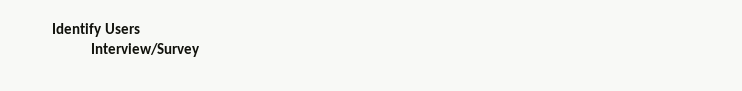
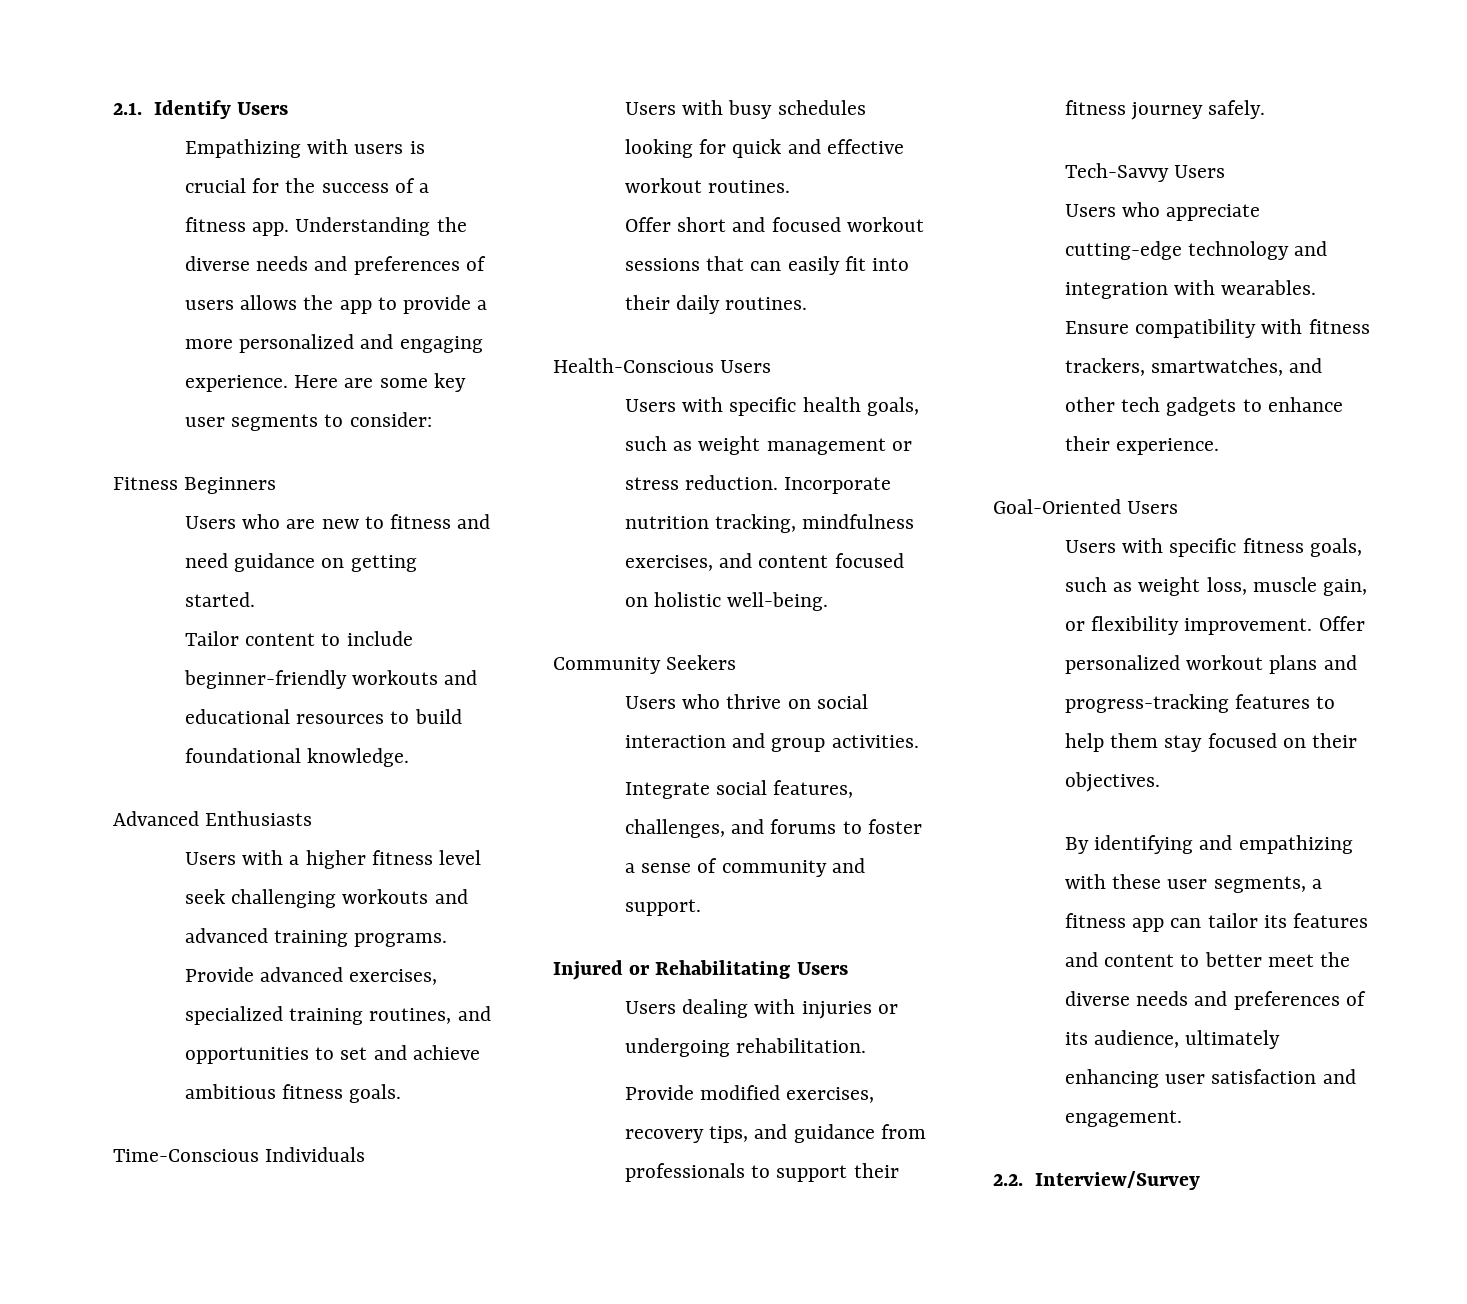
(52, 30) none -> [113,102,142,115] 2.1.
(140, 28) none -> [185,139,425,158] [185,178,430,193] [185,217,467,236] [185,256,486,275] [185,295,488,314] [185,334,483,353] [185,373,466,392] [185,412,432,431] [113,477,277,494] [185,514,491,529] [185,553,417,572] [185,592,256,607] [185,631,413,646] [184,670,478,689] [185,709,462,724] [185,748,410,767] [113,811,313,826] [185,850,482,869] [185,889,468,908] [185,928,448,947] [185,967,438,985] [185,1006,491,1025] [185,1045,480,1064] [185,1084,402,1103] [113,1147,366,1162] [625,100,866,119] [625,139,904,158] [625,178,791,193] [625,217,924,232] [625,256,910,275] [625,295,808,314] [553,358,772,373] [625,397,919,416] [625,436,912,455] [625,475,892,494] [625,514,915,533] [625,553,904,571] [625,592,829,611] [553,655,737,674] [625,694,868,709] [625,733,919,752] [625,780,854,799] [625,819,922,838] [625,858,865,877] [625,899,702,916] [553,960,848,980] [625,999,898,1019] [625,1038,867,1057] [625,1085,875,1103] [625,1124,926,1143] [625,1163,899,1182] [1065,100,1266,120] [1065,163,1226,182] [1065,202,1261,221] [1065,241,1328,260] [1065,280,1317,299] [1065,319,1370,338] [1065,358,1323,376] [1065,397,1343,416] [1065,436,1220,455] [993,499,1179,514] [1065,538,1362,557] [1065,577,1368,596] [1065,616,1365,635] [1065,655,1357,674] [1065,694,1336,713] [1065,733,1358,752] [1065,772,1161,792] [1065,835,1353,854] [1065,874,1322,893] [1065,913,1369,932] [1065,952,1351,967] [1065,991,1366,1010] [1065,1030,1281,1049] [1065,1069,1356,1088] [1065,1110,1183,1127] [993,1174,1023,1186] Empathizing with users is crucial for the success of a fitness app. Understanding the diverse needs and preferences of users allows the app to provide a more personalized and engaging experience. Here are some key user segments to consider: // Fitness Beginners // Users who are new to fitness and need guidance on getting started. // Tailor content to include beginner-friendly workouts and educational resources to build foundational knowledge. // Advanced Enthusiasts // Users with a higher fitness level seek challenging workouts and advanced training programs. Provide advanced exercises, specialized training routines, and opportunities to set and achieve ambitious fitness goals. // Time-Conscious Individuals // Users with busy schedules looking for quick and effective workout routines. // Offer short and focused workout sessions that can easily fit into their daily routines. // Health-Conscious Users // Users with specific health goals, such as weight management or stress reduction. Incorporate nutrition tracking, mindfulness exercises, and content focused on holistic well-being. // Community Seekers // Users who thrive on social interaction and group activities. // Integrate social features, challenges, and forums to foster a sense of community and support. // Injured or Rehabilitating Users // Users dealing with injuries or undergoing rehabilitation. // Provide modified exercises, recovery tips, and guidance from professionals to support their fitness journey safely. // Tech-Savvy Users // Users who appreciate cutting-edge technology and integration with wearables. Ensure compatibility with fitness trackers, smartwatches, and other tech gadgets to enhance their experience. // Goal-Oriented Users // Users with specific fitness goals, such as weight loss, muscle gain, or flexibility improvement. Offer personalized workout plans and progress-tracking features to help them stay focused on their objectives. // By identifying and empathizing with these user segments, a fitness app can tailor its features and content to better meet the diverse needs and preferences of its audience, ultimately enhancing user satisfaction and engagement. // 2.2.

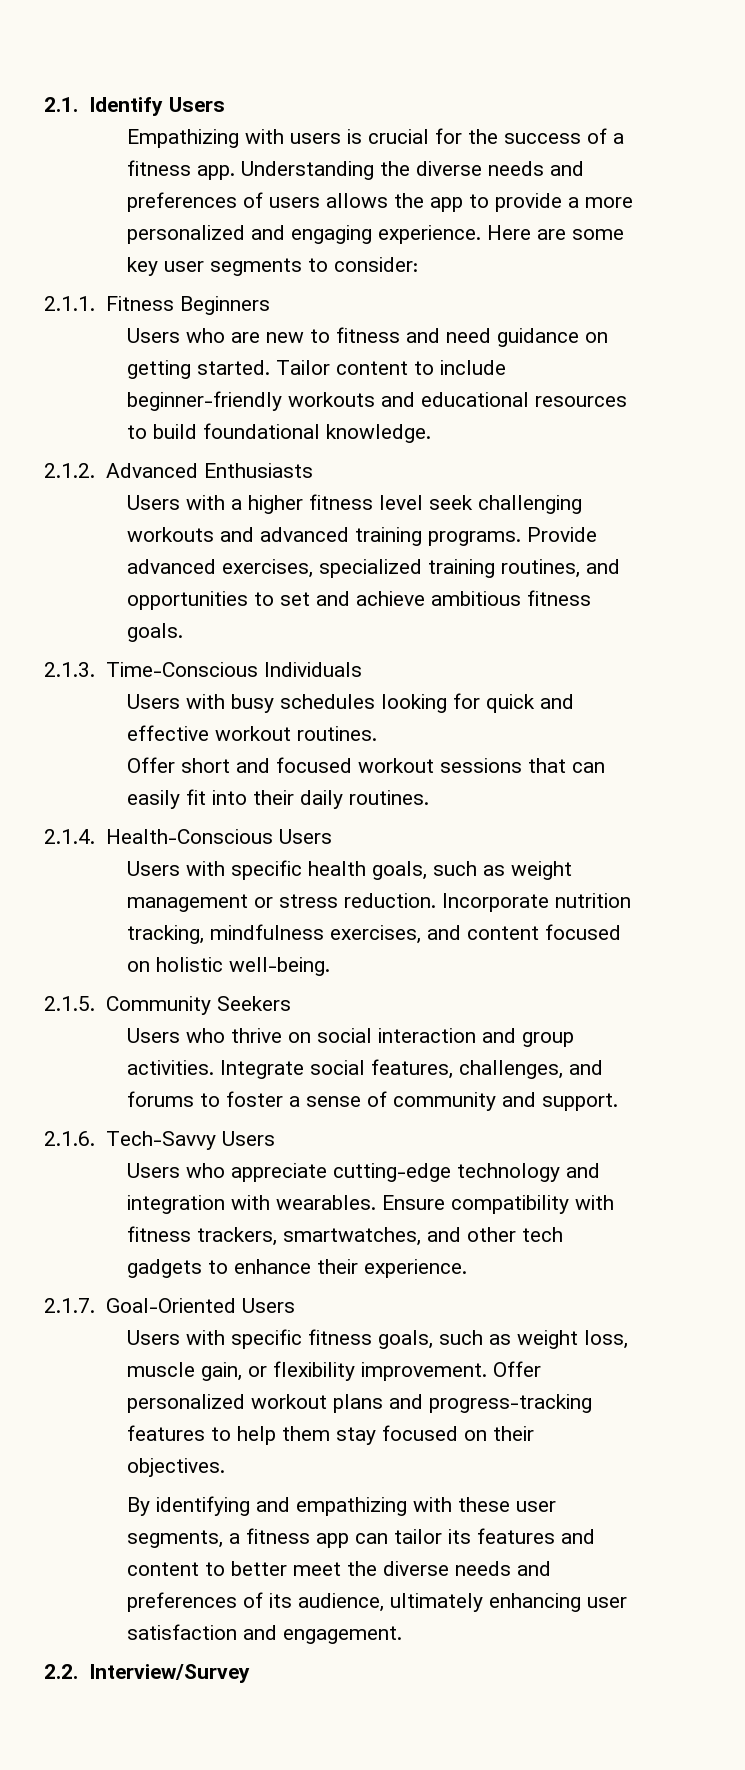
(432, 419) none -> [44,296,95,311] 2.1.1.
(256, 599) // -> (271, 367) none
(410, 757) none -> [44,463,95,478] 2.1.2.
(402, 1093) none -> [44,662,95,677] 2.1.3.
(808, 303) none -> [44,829,95,844] 2.1.4.
(829, 601) none -> [44,996,95,1011] 2.1.5.
(919, 741) // -> (215, 1067) none
[553,960,848,980] [625,999,898,1019] [625,1038,867,1057] [625,1085,875,1103] [625,1124,926,1143] [625,1163,899,1182] [1065,100,1266,120] Injured or Rehabilitating Users // Users dealing with injuries or undergoing rehabilitation. // Provide modified exercises, recovery tips, and guidance from professionals to support their fitness journey safely. // -> [44,1131,95,1146] 2.1.6.
(1220, 446) none -> [44,1298,95,1313] 2.1.7.

